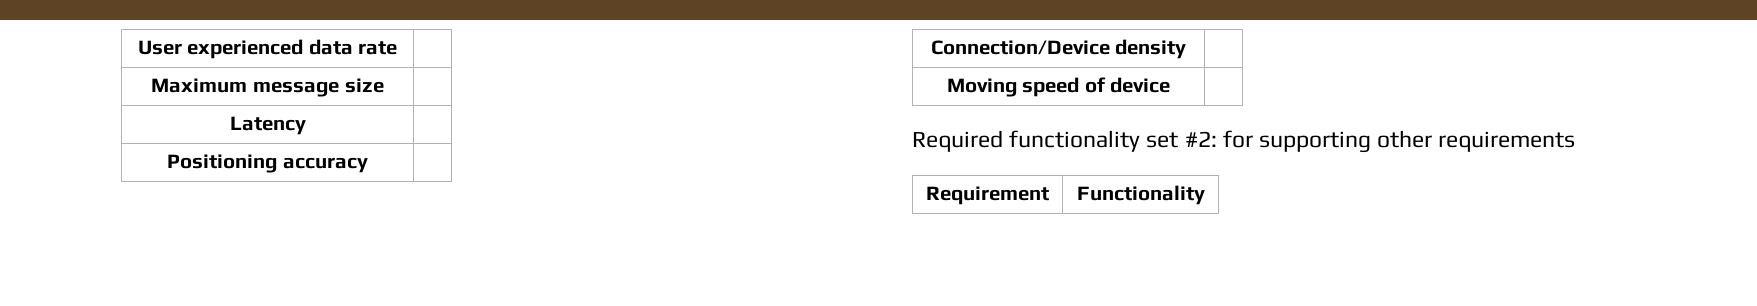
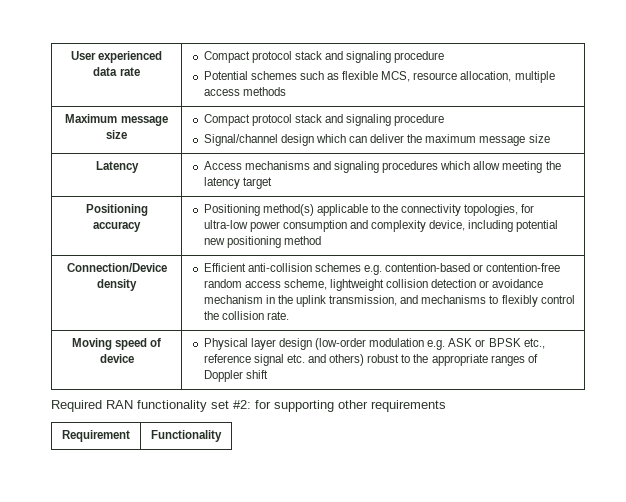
[151,78,384,97] [229,116,306,135] [167,154,368,173] [930,39,1187,59] [946,77,1171,97] // Maximum message size | // Latency | // Positioning accuracy | // Connection/Device density | // Moving speed of device | -> [203,51,445,63] [203,71,555,83] [203,87,286,96] [65,114,168,126] [106,130,127,139] [203,114,445,126] [203,134,550,146] [95,161,139,173] [203,161,561,173] [203,177,272,189] [85,204,148,216] [93,221,141,232] [203,204,535,216] [203,220,559,232] [203,236,321,248] [66,263,167,272] [97,279,137,291] [203,263,561,275] [203,279,544,291] [203,295,575,307] [203,311,289,320] [71,338,162,350] [99,354,134,363] [203,338,545,350] [203,354,538,366] [203,370,268,382] Compact protocol stack and signaling procedure // Potential schemes such as flexible MCS, resource allocation, multiple access methods // Maximum message size | Compact protocol stack and signaling procedure // Signal/channel design which can deliver the maximum message size // Latency | Access mechanisms and signaling procedures which allow meeting the latency target // Positioning accuracy | Positioning method(s) applicable to the connectivity topologies, for ultra-low power consumption and complexity device, including potential new positioning method // Connection/Device density | Efficient anti-collision schemes e.g. contention-based or contention-free random access scheme, lightweight collision detection or avoidance mechanism in the uplink transmission, and mechanisms to flexibly control the collision rate. // Moving speed of device | Physical layer design (low-order modulation e.g. ASK or BPSK etc., reference signal etc. and others) robust to the appropriate ranges of Doppler shift
(1003, 141) none -> [106,400,133,409] RAN

